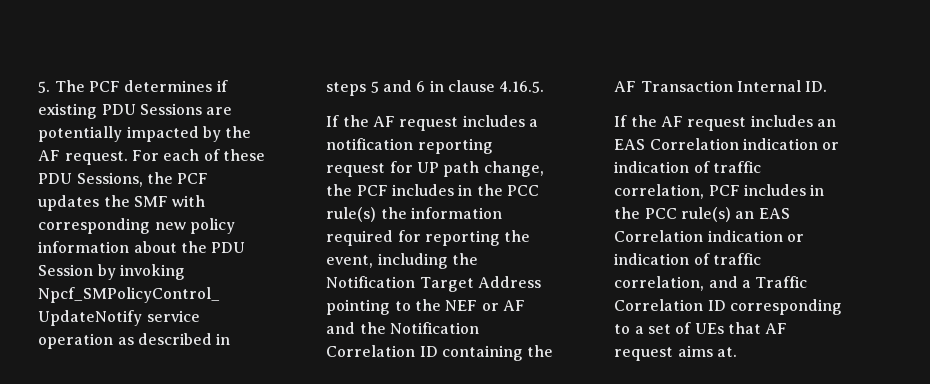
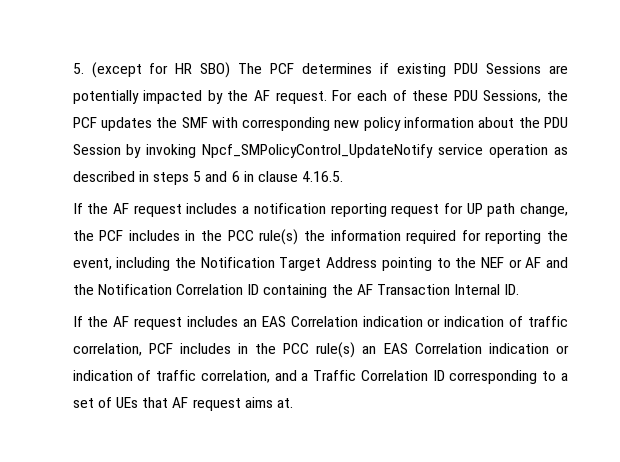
(51, 87) none -> [91,62,231,78] (except for HR SBO)

